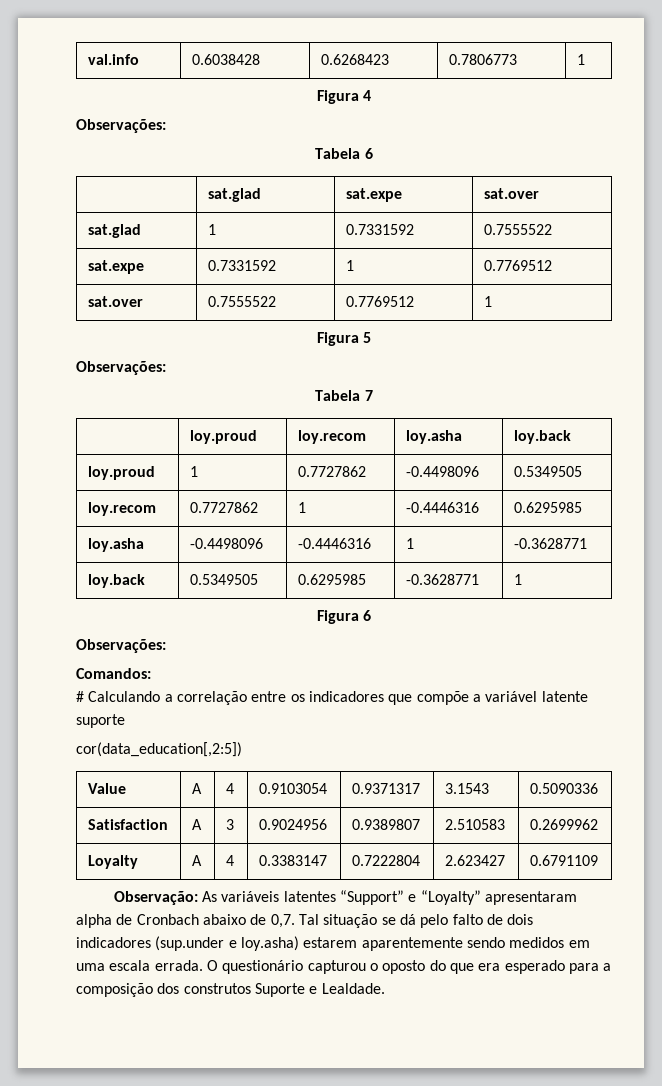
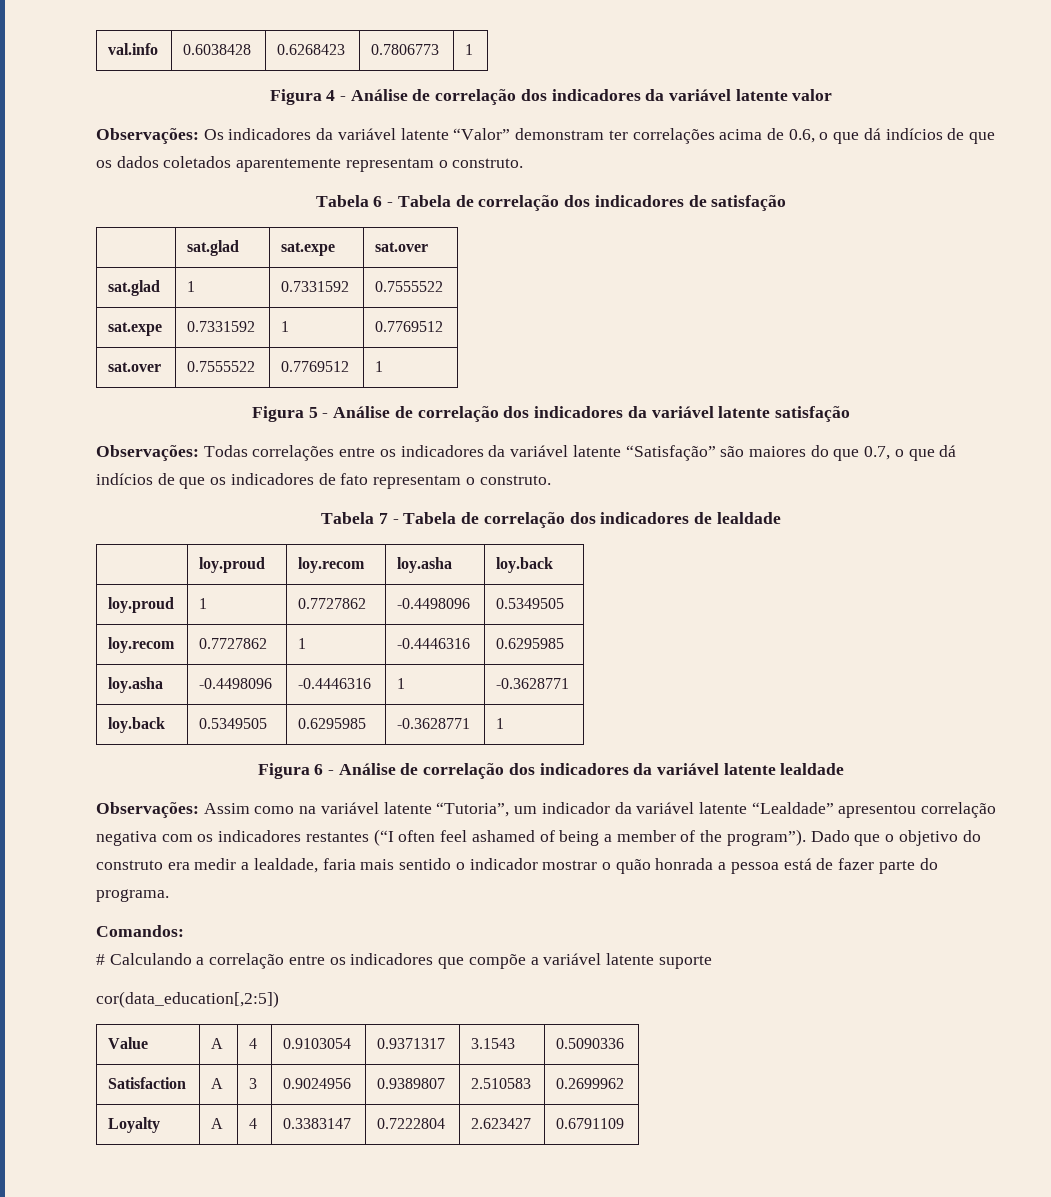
[76,119,166,133] [315,148,373,159] // Observações: // Tabela 6 -> [339,89,833,105] [96,128,996,144] [96,156,524,172] [315,195,787,211] - Análise de correlação dos indicadores da variável latente valor // Observações: Os indicadores da variável latente “Valor” demonstram ter correlações acima de 0.6, o que dá indícios de que os dados coletados aparentemente representam o construto. // Tabela 6 - Tabela de correlação dos indicadores de satisfação
[76,361,166,375] [315,390,373,401] // Observações: // Tabela 7 -> [322,406,850,422] [96,445,957,461] [96,473,551,489] [321,512,781,528] - Análise de correlação dos indicadores da variável latente satisfação // Observações: Todas correlações entre os indicadores da variável latente “Satisfação” são maiores do que 0.7, o que dá indícios de que os indicadores de fato representam o construto. // Tabela 7 - Tabela de correlação dos indicadores de lealdade
[76,639,166,653] // Observações: -> [327,763,845,779] [96,802,997,818] [96,829,981,846] [96,858,938,874] [96,889,169,902] - Análise de correlação dos indicadores da variável latente lealdade // Observações: Assim como na variável latente “Tutoria”, um indicador da variável latente “Lealdade” apresentou correlação negativa com os indicadores restantes (“I often feel ashamed of being a member of the program”). Dado que o objetivo do construto era medir a lealdade, faria mais sentido o indicador mostrar o quão honrada a pessoa está de fazer parte do programa.
[113,890,577,905] [76,914,534,928] [76,936,590,951] [76,960,612,974] [76,983,385,997] // Observação: As variáveis latentes “Support” e “Loyalty” apresentaram alpha de Cronbach abaixo de 0,7. Tal situação se dá pelo falto de dois indicadores (sup.under e loy.asha) estarem aparentemente sendo medidos em uma escala errada. O questionário capturou o oposto do que era esperado para a composição dos construtos Suporte e Lealdade. -> (625, 1123) none

